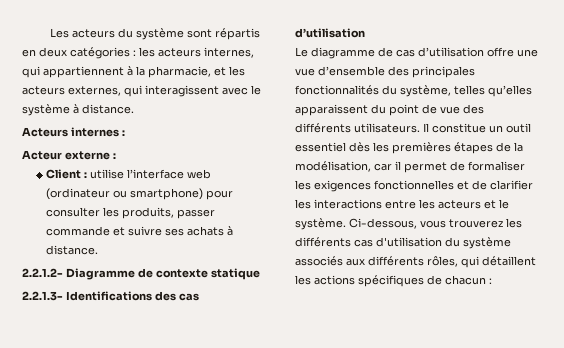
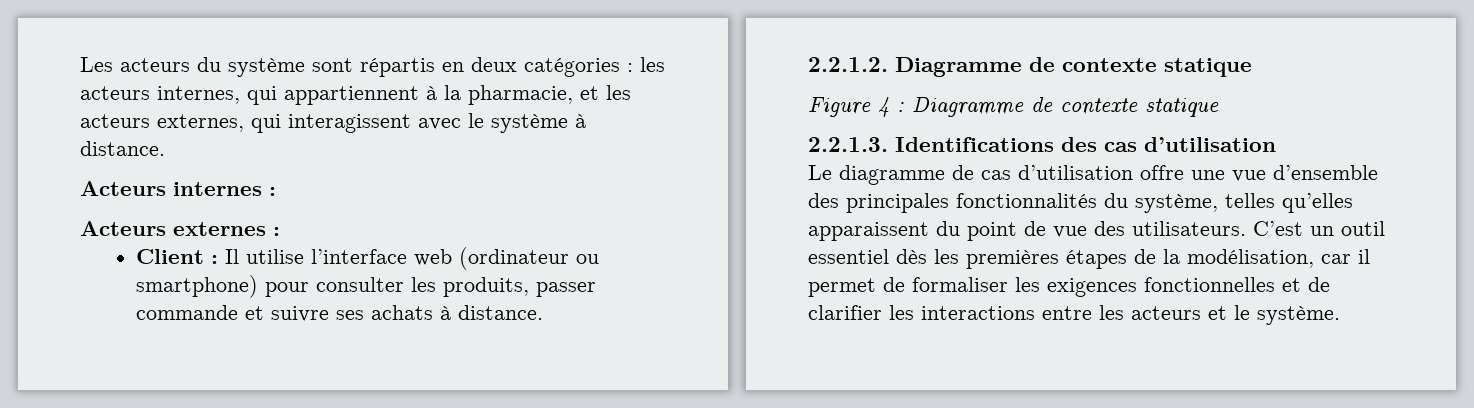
[22,150,110,160] Acteur externe -> [80,221,266,236] Acteurs externes
(88, 175) none -> [225,249,240,264] Il
[22,268,260,280] [22,291,63,301] 2.2.1.2- Diagramme de contexte statique // 2.2.1.3- -> [808,57,1252,77] [808,97,1219,118] [808,137,888,152] 2.2.1.2. Diagramme de contexte statique // Figure 4 : Diagramme de contexte statique // 2.2.1.3.
[295,123,486,133] différents utilisateurs. Il constitue -> [1132,221,1303,236] utilisateurs. C’est
[349,218,522,229] [295,237,511,249] [295,256,536,268] [295,275,492,287] Ci-dessous, vous trouverez les différents cas d'utilisation du système associés aux différents rôles, qui détaillent les actions spécifiques de chacun : -> (1340, 315) none

